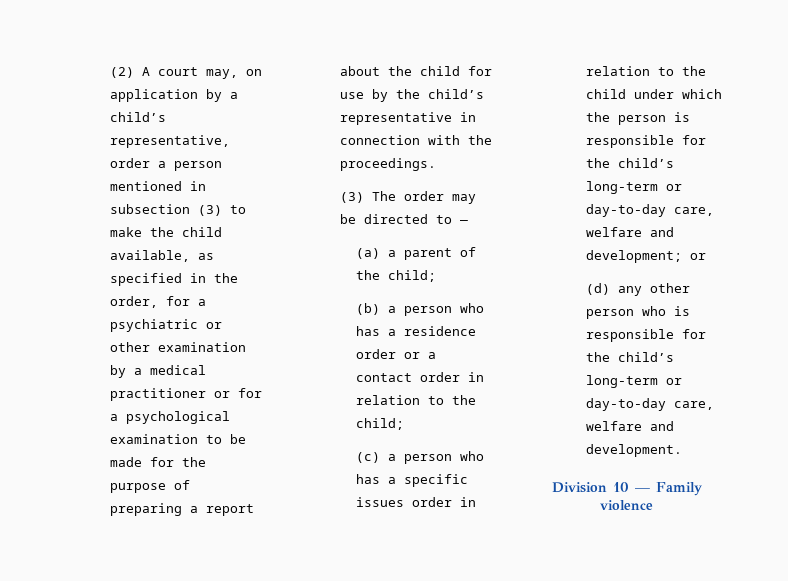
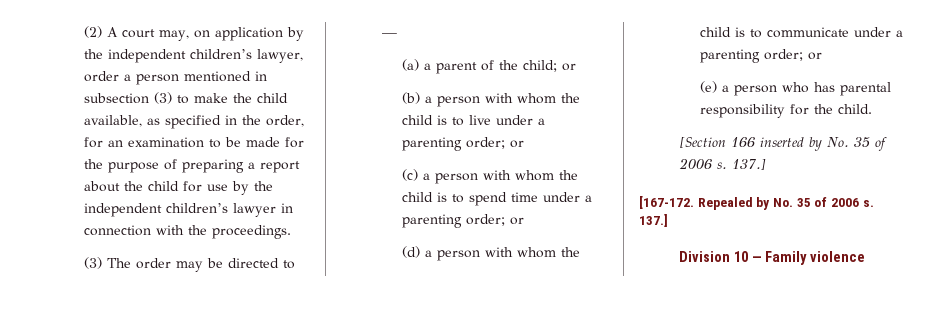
[230,92,239,99] [110,112,167,122] [110,135,231,148] a child’s representative, -> [83,49,303,63] the independent children’s lawyer,
[198,299,207,306] [110,319,223,332] [110,342,247,352] [110,365,207,378] [110,388,263,401] [110,411,231,424] a psychiatric or other examination by a medical practitioner or for a psychological -> [107,140,123,147] an
[428,89,485,99] [340,112,453,125] child’s representative -> [83,203,276,217] independent children’s lawyer
(437, 276) none -> [561,63,576,71] or
[460,303,485,313] [356,326,477,336] [356,349,437,359] [356,372,485,382] [356,395,477,405] [356,418,405,430] [356,451,485,464] [356,474,469,487] [356,497,477,507] [586,66,707,76] [586,89,723,99] [586,112,691,125] [586,135,707,148] [586,158,675,168] [586,181,683,194] [586,204,715,217] [586,227,675,237] [586,250,707,263] [586,283,691,296] [586,306,691,319] [586,329,707,342] [586,352,675,362] [586,375,683,388] [586,398,715,411] [586,421,675,431] [586,444,683,457] who has a residence order or a contact order in relation to the child; // (c) a person who has a specific issues order in relation to the child under which the person is responsible for the child’s long-term or day-to-day care, welfare and development; or // (d) any other person who is responsible for the child’s long-term or day-to-day care, welfare and development. -> [484,93,580,104] [401,115,545,126] [401,137,524,151] [401,169,578,184] [401,192,592,206] [401,214,524,228] [401,246,580,261] [699,27,903,38] [699,49,822,63] [699,81,891,96] [699,104,872,118] [679,137,887,151] [678,158,766,170] [639,196,874,210] [639,214,668,227] with whom the child is to live under a parenting order; or // (c) a person with whom the child is to spend time under a parenting order; or // (d) a person with whom the child is to communicate under a parenting order; or // (e) a person who has parental responsibility for the child. // [Section 166 inserted by No. 35 of 2006 s. 137.] // [167-172. Repealed by No. 35 of 2006 s. 137.]

